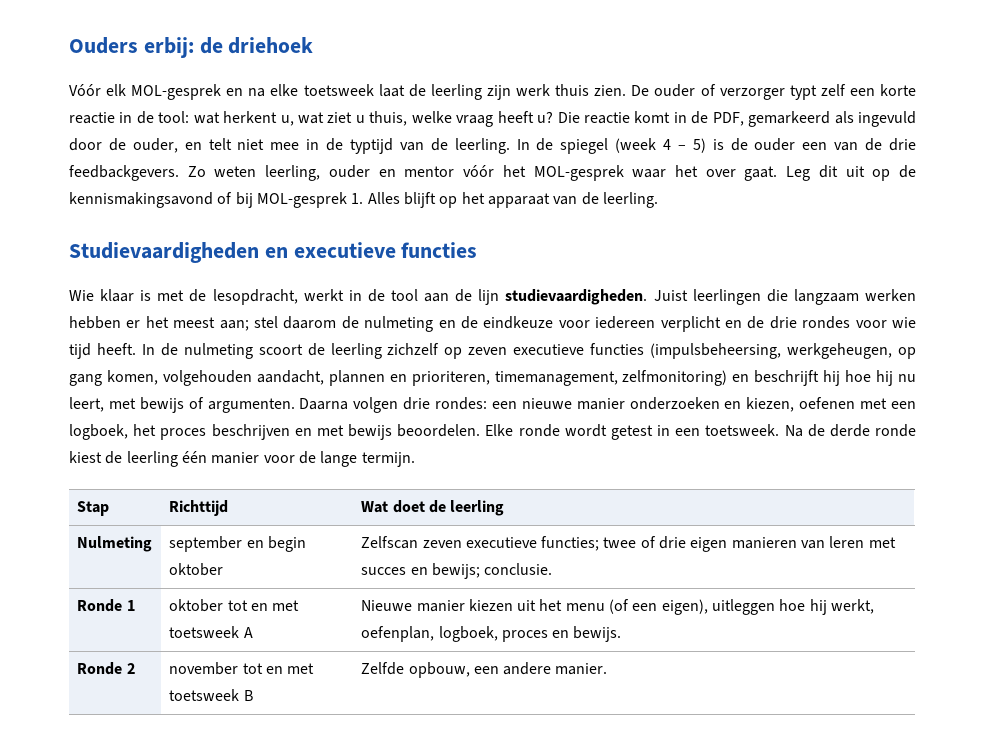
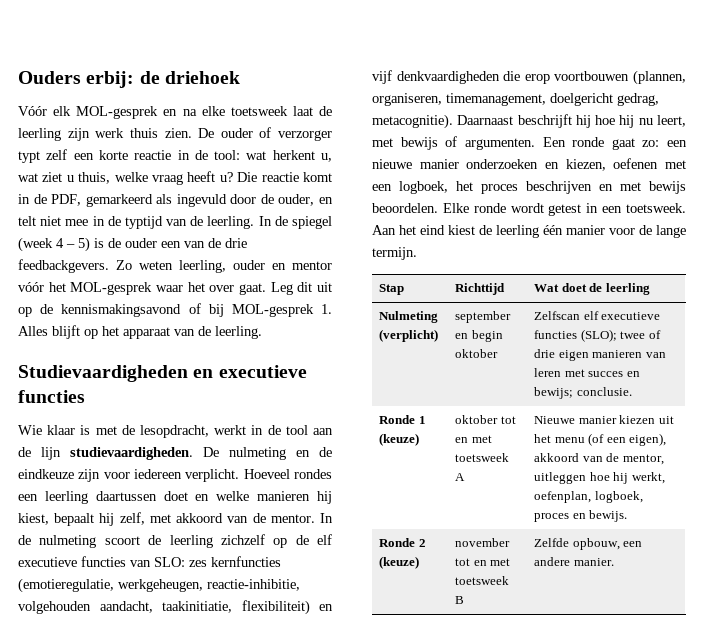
[653,289,916,305] [69,316,359,331] Juist leerlingen die langzaam werken hebben er het meest aan; stel daarom de -> [203,447,219,457] De
(554, 322) none -> [78,469,101,482] zijn
[660,316,916,332] [69,343,136,359] verplicht en de drie rondes voor wie tijd heeft. -> [185,469,332,482] [18,491,332,504] [18,512,315,526] verplicht. Hoeveel rondes een leerling daartussen doet en welke manieren hij kiest, bepaalt hij zelf, met akkoord van de mentor.
[468,343,917,359] [69,370,750,386] zeven executieve functies (impulsbeheersing, werkgeheugen, op gang komen, volgehouden aandacht, plannen en prioriteren, timemanagement, zelfmonitoring) en -> [295,534,332,545] [18,556,281,567] [18,578,300,593] [18,600,333,615] [372,70,686,85] [372,93,659,106] [372,114,514,129] de elf executieve functies van SLO: zes kernfuncties (emotieregulatie, werkgeheugen, reactie-inhibitie, volgehouden aandacht, taakinitiatie, flexibiliteit) en vijf denkvaardigheden die erop voortbouwen (plannen, organiseren, timemanagement, doelgericht gedrag, metacognitie). Daarnaast
[299,397,488,413] Daarna volgen drie rondes: -> [542,137,660,150] Een ronde gaat zo:
[784,424,916,437] Na de derde ronde -> [372,225,445,235] Aan het eind
(153, 544) none -> [379,329,439,342] (verplicht)
[422,536,600,551] zeven executieve functies; -> [583,311,661,320] [534,329,617,342] elf executieve functies (SLO);
(135, 605) none -> [379,433,420,446] (keuze)
(708, 607) none -> [534,453,664,465] akkoord van de mentor,
(135, 668) none -> [379,556,420,569] (keuze)

